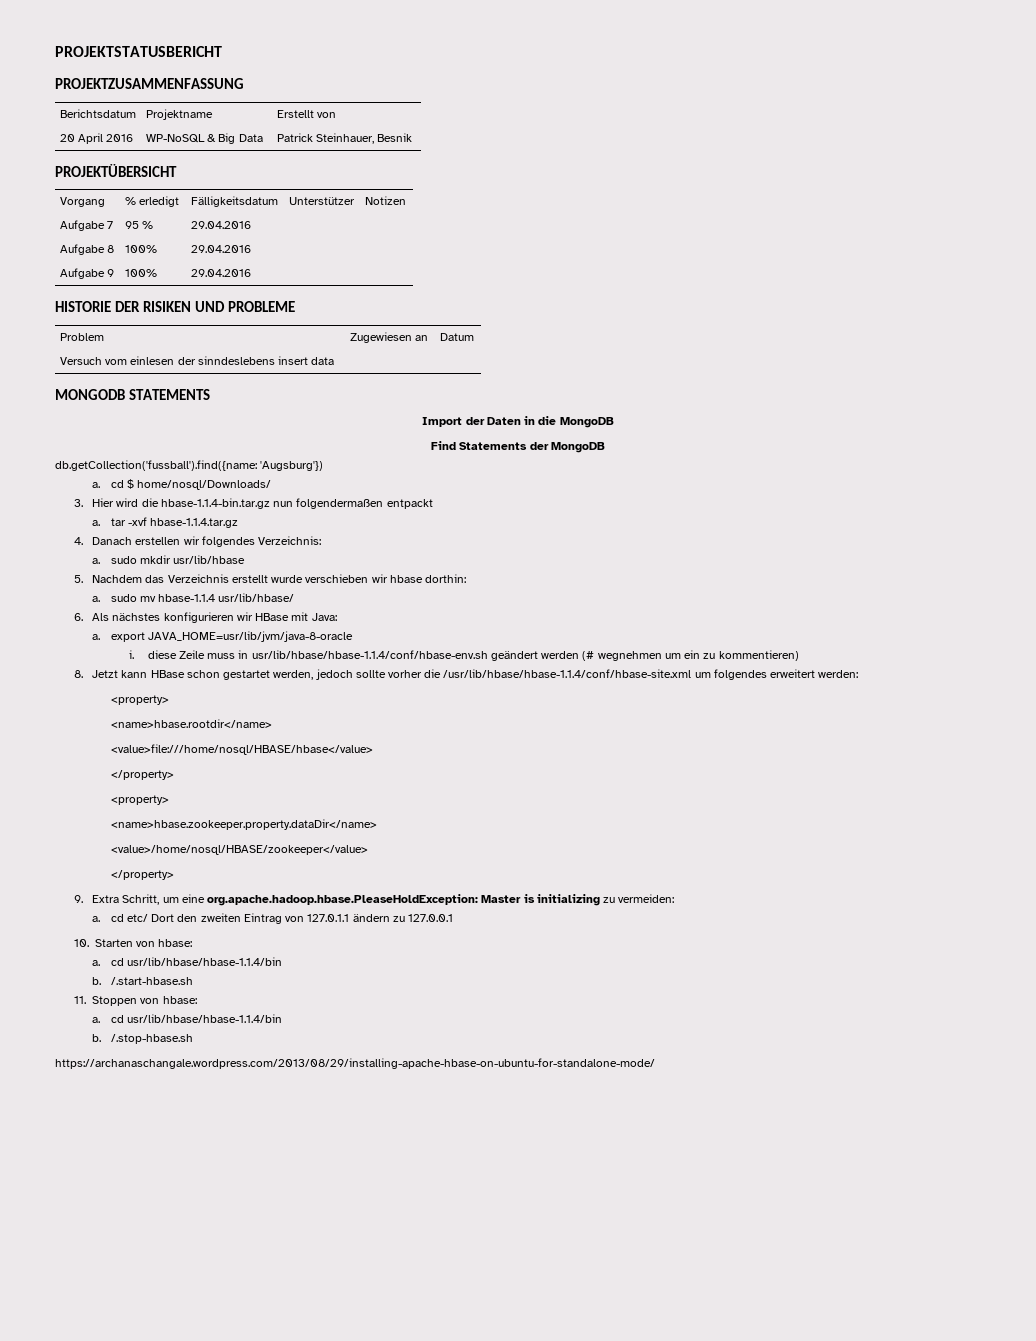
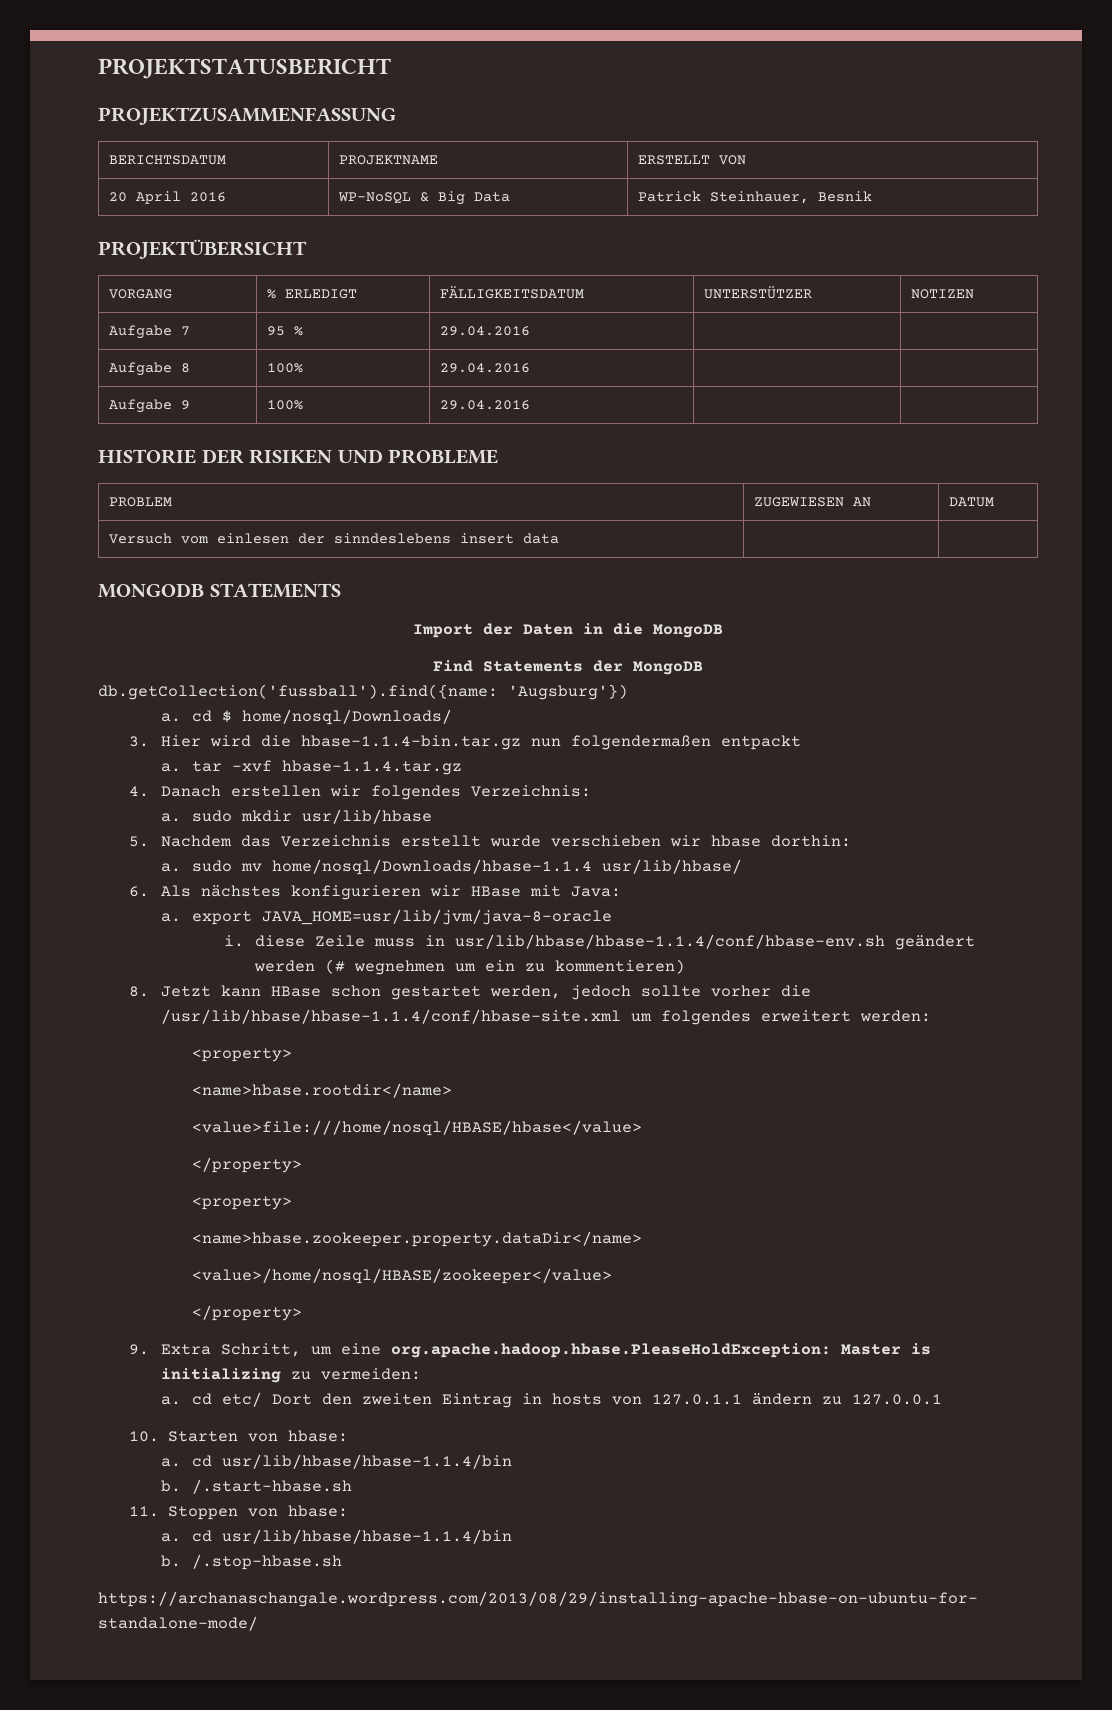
[59,109,136,118] [145,109,213,120] [276,110,337,118] Berichtsdatum | Projektname | Erstellt von -> [109,155,227,165] [339,155,439,165] [638,155,747,165] BERICHTSDATUM | PROJEKTNAME | ERSTELLT VON
[59,197,105,207] [124,196,180,207] [190,196,278,207] [288,197,355,205] [364,196,406,205] Vorgang | % erledigt | Fälligkeitsdatum | Unterstützer | Notizen -> [109,289,173,299] [267,289,358,299] [440,286,585,299] [704,286,813,299] [911,289,975,299] VORGANG | % ERLEDIGT | FÄLLIGKEITSDATUM | UNTERSTÜTZER | NOTIZEN
[59,333,104,341] [349,332,429,343] [439,333,474,341] Problem | Zugewiesen an | Datum -> [109,497,173,507] [754,497,872,507] [949,497,995,507] PROBLEM | ZUGEWIESEN AN | DATUM
[158,594,216,602] hbase-1.1.4 -> [272,859,593,875] home/nosql/Downloads/hbase-1.1.4
(282, 918) none -> [522,1393,603,1405] in hosts

